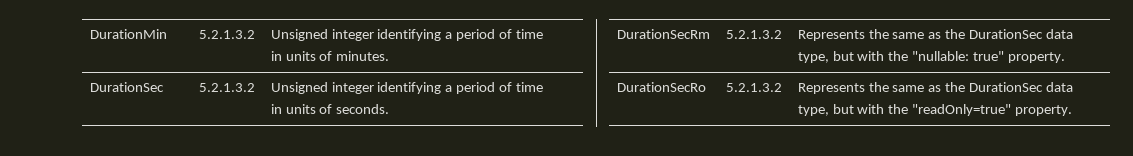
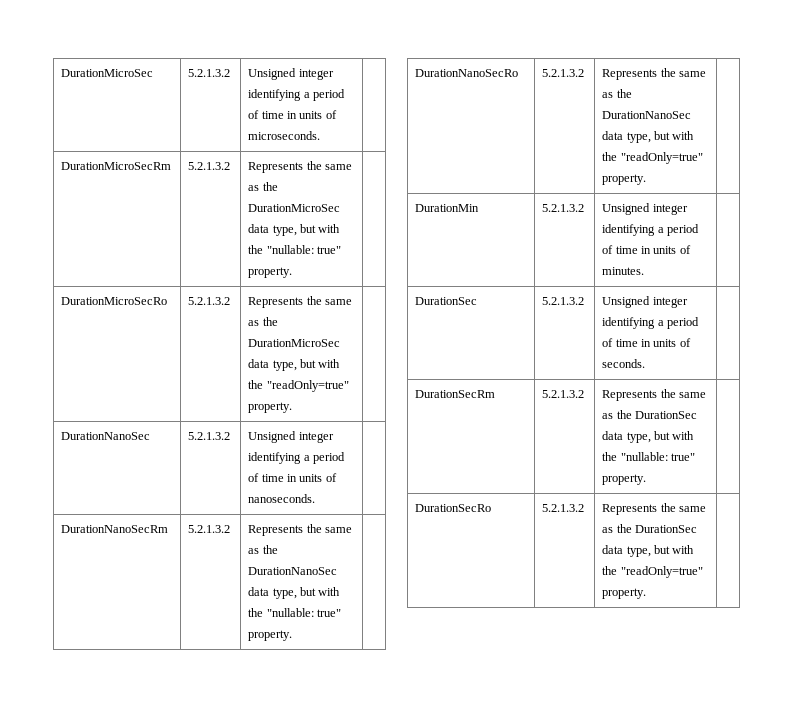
(89, 34) none -> [61,69,154,77] [188,69,231,77] [248,68,334,80] [248,89,346,101] [248,110,337,119] [248,131,321,140] [61,162,172,170] [188,162,231,170] [248,161,353,173] [248,182,278,191] [248,204,341,212] [248,224,341,236] [248,245,342,254] [248,267,293,278] [61,297,168,305] [188,297,231,305] [248,296,353,308] [248,317,278,326] [248,339,341,347] [248,359,341,371] [248,380,349,392] [248,402,293,413] [61,432,151,440] [188,432,231,440] [248,431,334,443] [248,452,346,464] [248,473,337,482] [248,494,316,503] [61,525,169,533] [188,525,231,533] [248,524,353,536] [248,545,278,554] [248,567,338,575] [248,587,341,599] [248,608,342,617] [248,630,293,641] [415,69,519,77] [542,69,585,77] [602,68,707,80] [602,89,632,98] [602,111,692,119] [602,131,695,143] [602,152,703,164] [602,174,647,185] DurationMicroSec | 5.2.1.3.2 | Unsigned integer identifying a period of time in units of microseconds. | // DurationMicroSecRm | 5.2.1.3.2 | Represents the same as the DurationMicroSec data type, but with the "nullable: true" property. | // DurationMicroSecRo | 5.2.1.3.2 | Represents the same as the DurationMicroSec data type, but with the "readOnly=true" property. | // DurationNanoSec | 5.2.1.3.2 | Unsigned integer identifying a period of time in units of nanoseconds. | // DurationNanoSecRm | 5.2.1.3.2 | Represents the same as the DurationNanoSec data type, but with the "nullable: true" property. | // DurationNanoSecRo | 5.2.1.3.2 | Represents the same as the DurationNanoSec data type, but with the "readOnly=true" property. | //

